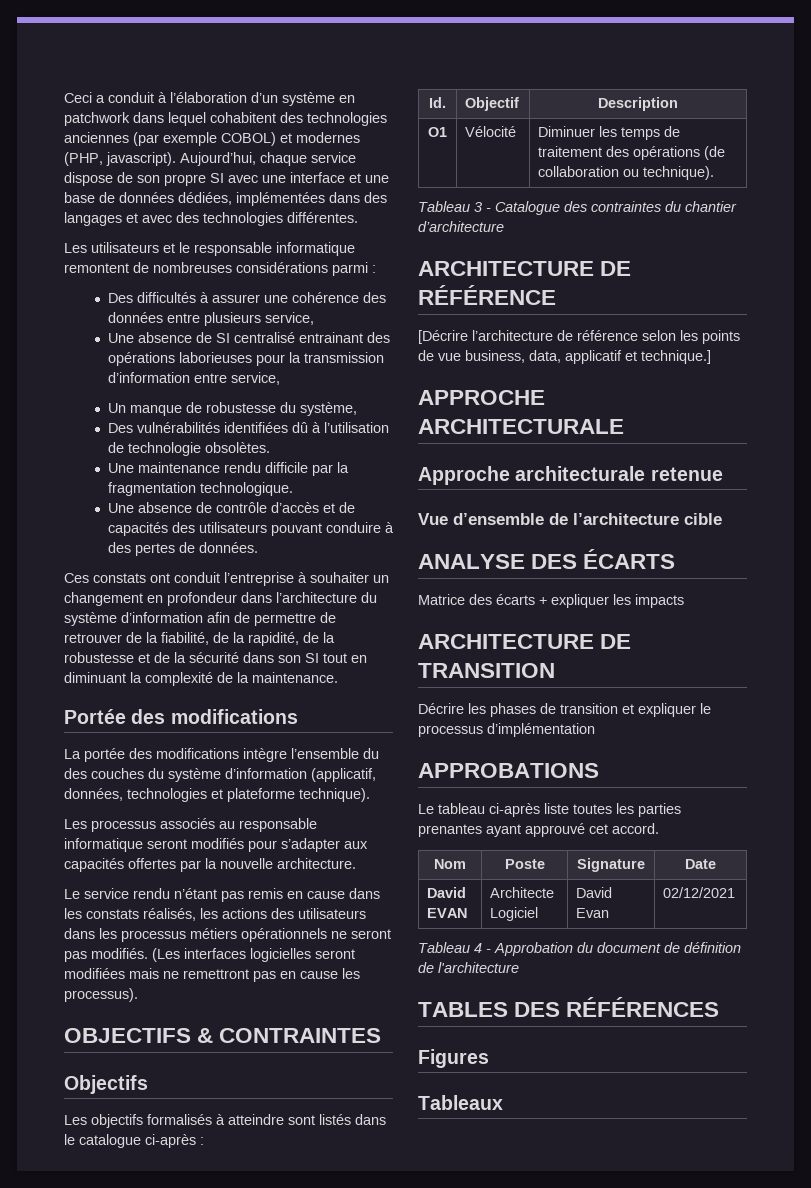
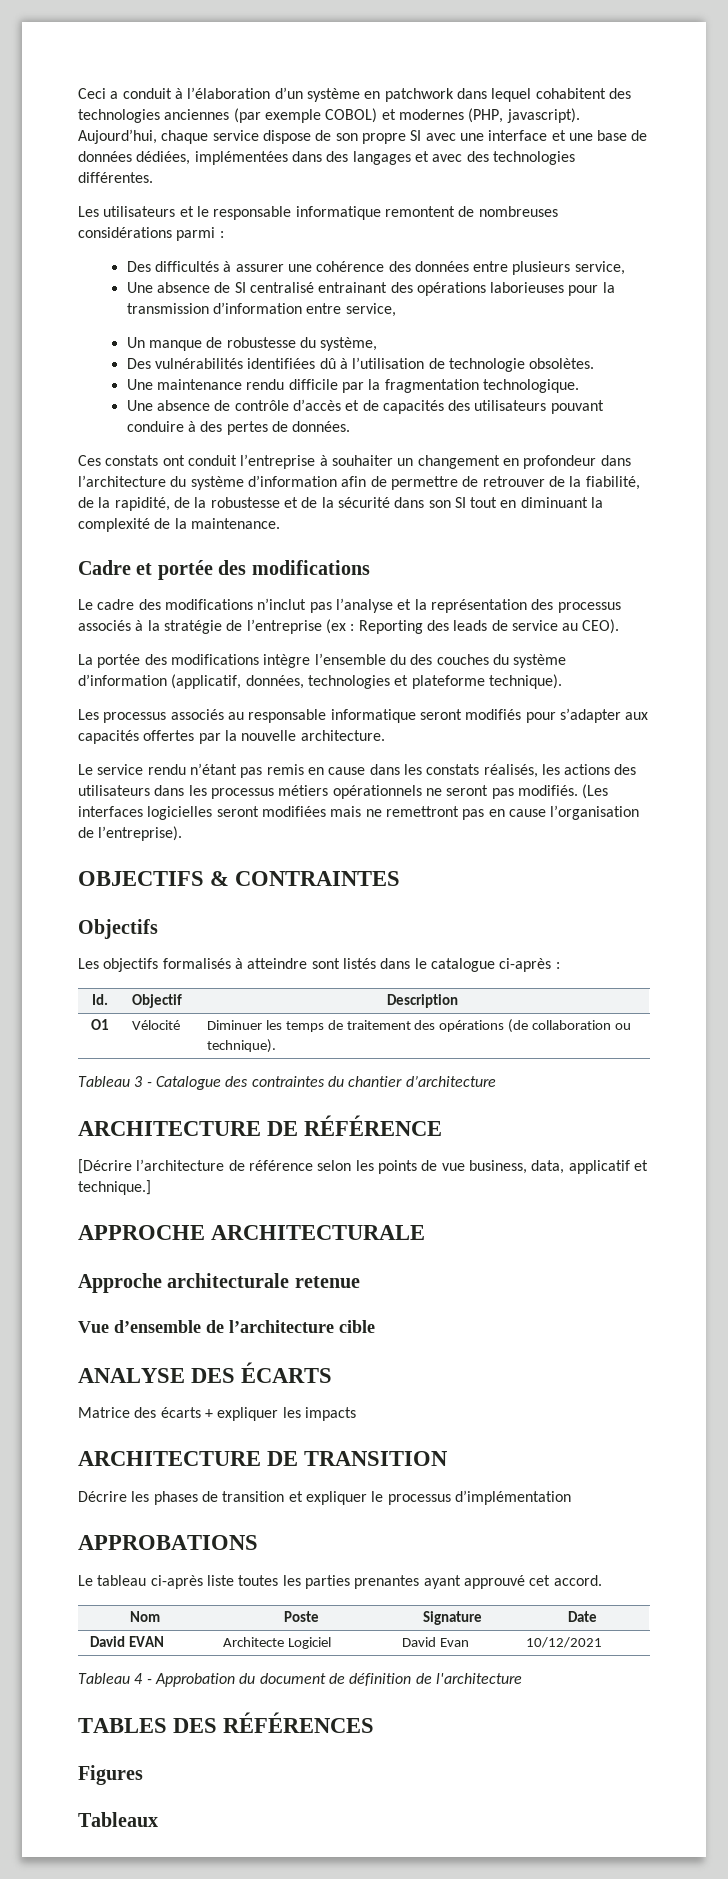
[64,709,298,724] Portée des modifications -> [78,560,370,580] [78,598,621,613] [78,619,620,634] Cadre et portée des modifications // Le cadre des modifications n’inclut pas l’analyse et la représentation des processus associés à la stratégie de l’entreprise (ex : Reporting des leads de service au CEO).
[342,968,360,979] [64,988,138,1002] les processus). -> [550,805,640,820] [78,826,183,841] l’organisation de l’entreprise).
[663,887,736,898] 02/12/2021 -> [525,1637,602,1648] 10/12/2021

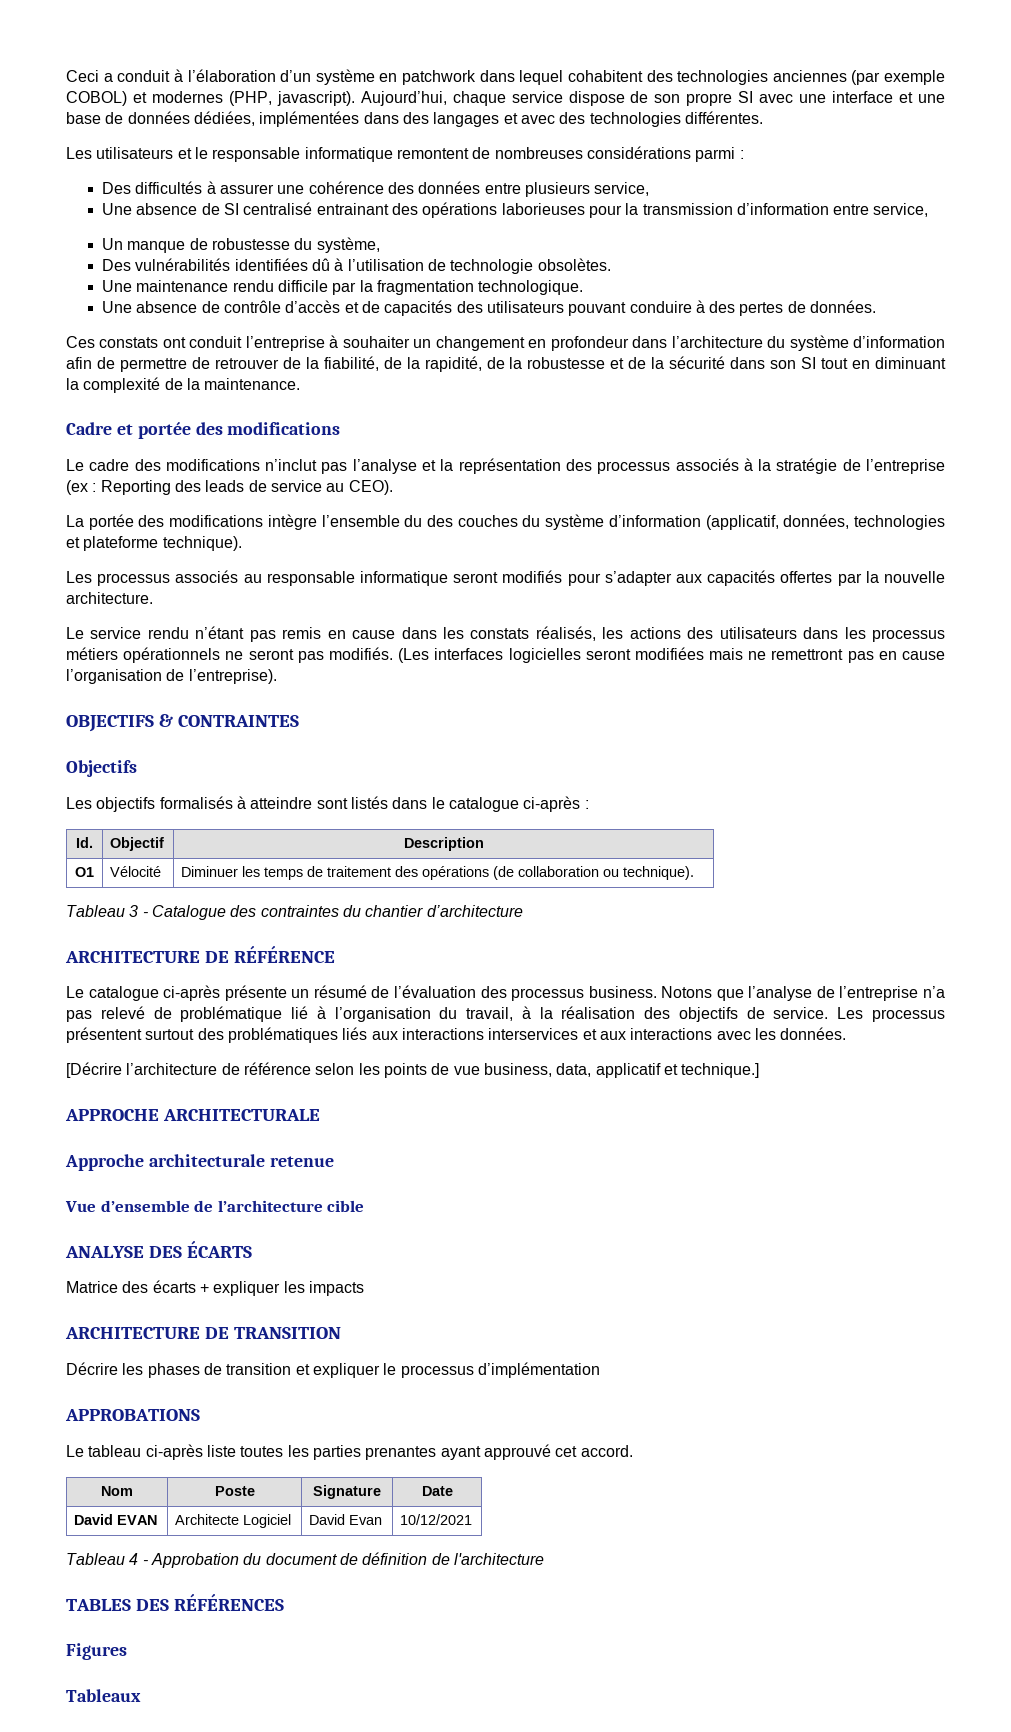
(443, 1125) none -> [66,985,945,1001] [66,1006,945,1022] [66,1027,847,1043] // Le catalogue ci-après présente un résumé de l’évaluation des processus business. Notons que l’analyse de l’entreprise n’a pas relevé de problématique lié à l’organisation du travail, à la réalisation des objectifs de service. Les processus présentent surtout des problématiques liés aux interactions interservices et aux interactions avec les données.

